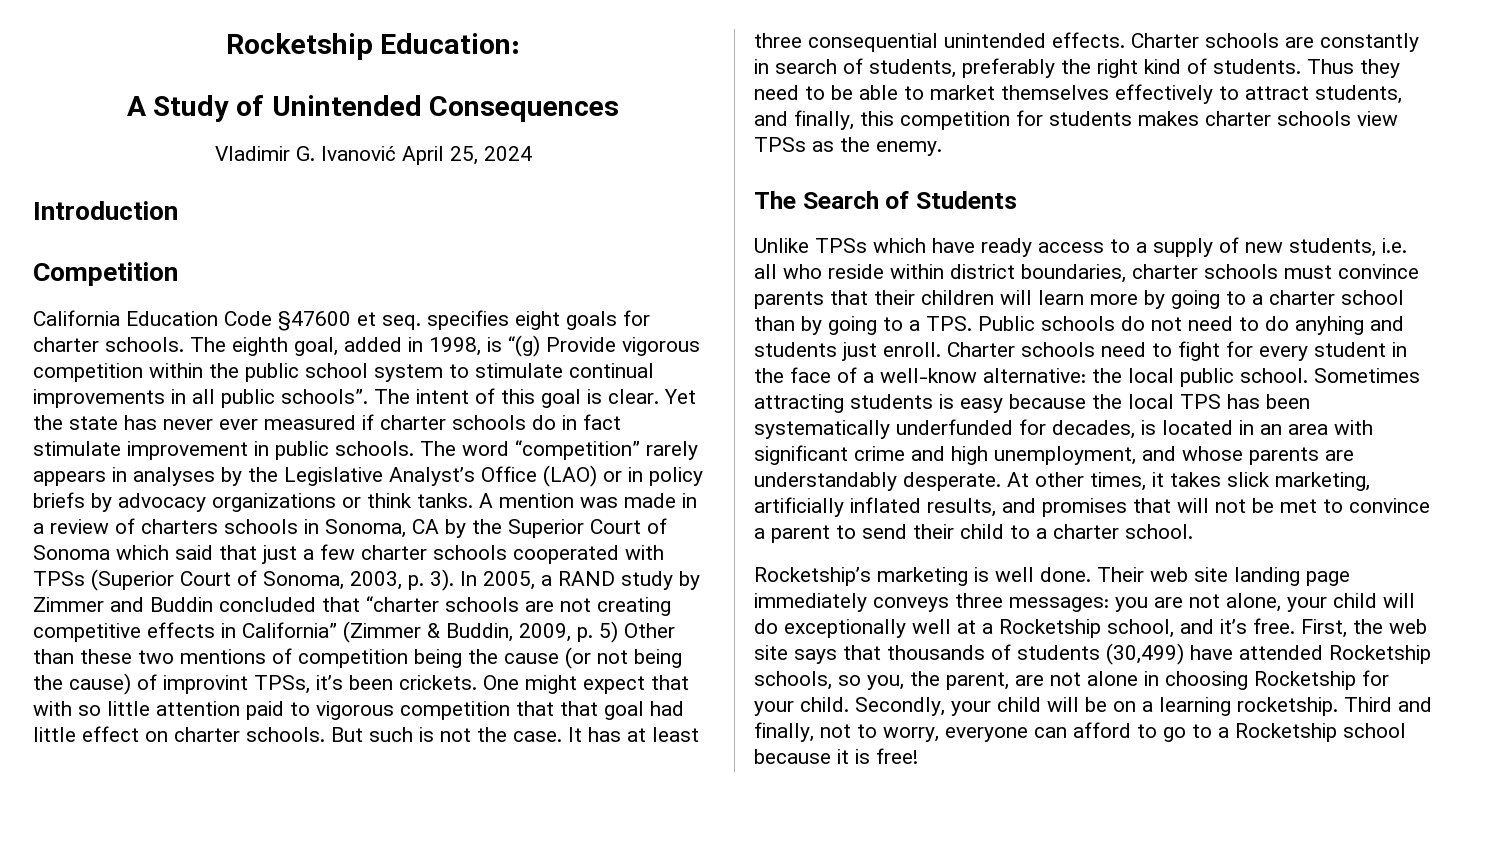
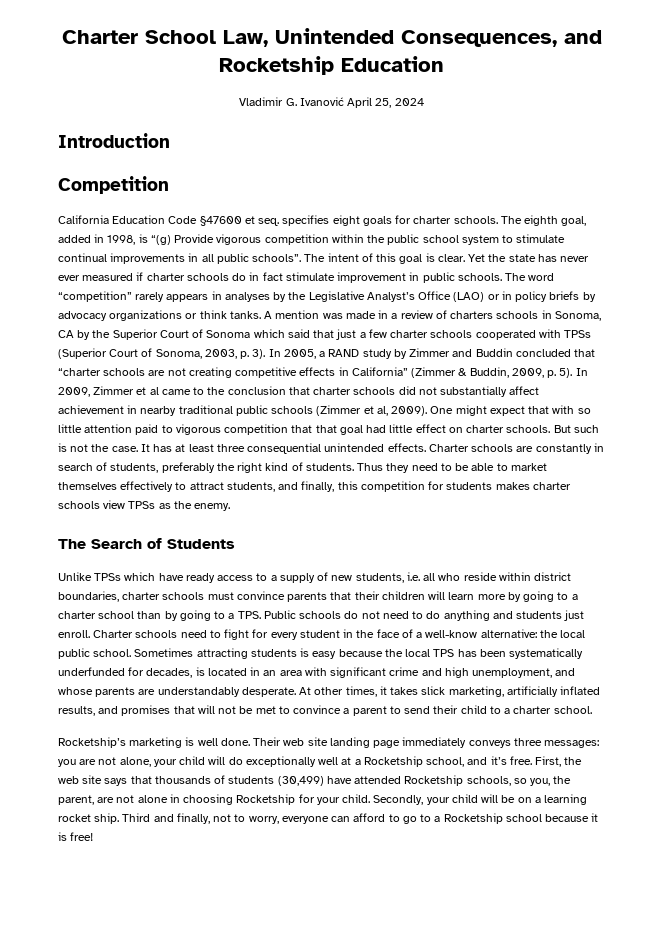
[225,33,521,60] [126,95,620,122] Rocketship Education: // A Study of Unintended Consequences -> [61,28,602,47] [219,56,444,75] Charter School Law, Unintended Consequences, and Rocketship Education
[599,621,675,643] [33,647,682,669] [33,673,477,695] 5) Other than these two mentions of competition being the cause (or not being the cause) of improvint TPSs, it’s been crickets. -> [559,368,588,378] [58,386,540,397] [58,405,428,416] 5). In 2009, Zimmer et al came to the conclusion that charter schools did not substantially affect achievement in nearby traditional public schools (Zimmer et al, 2009).
[1295,316,1364,335] anyhing -> [443,610,490,621] anything
[1237,697,1338,716] rocketship. -> [58,813,120,824] rocket ship.

